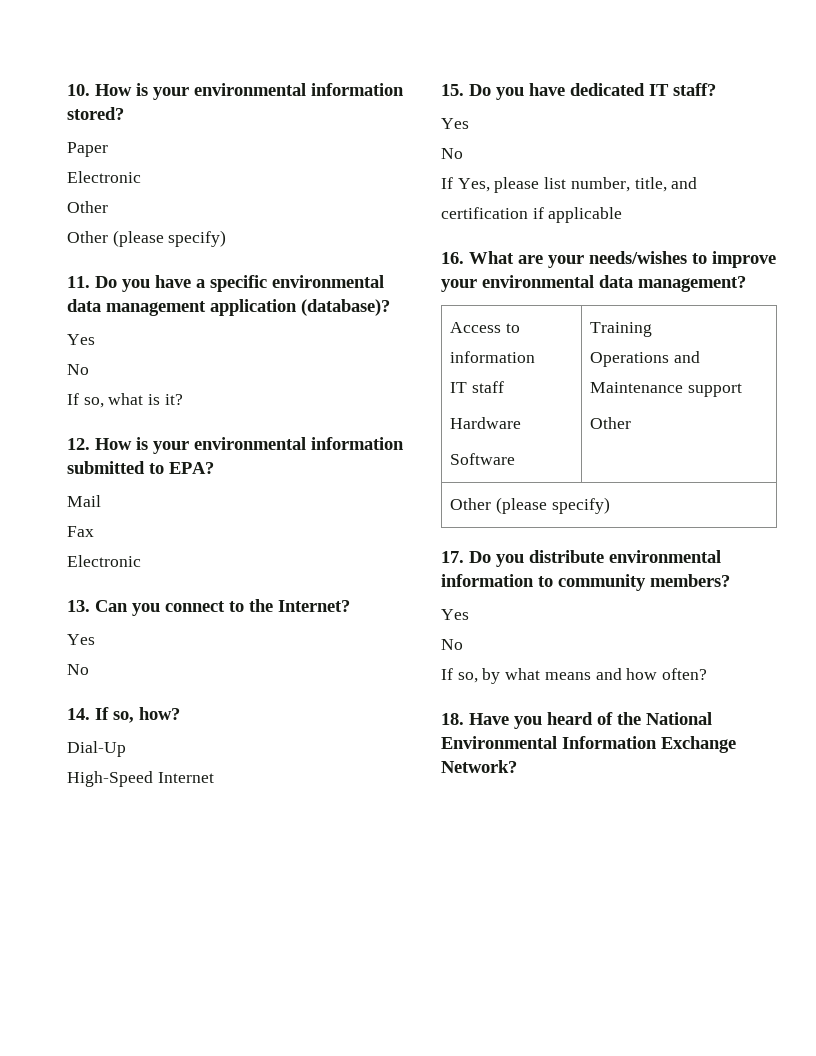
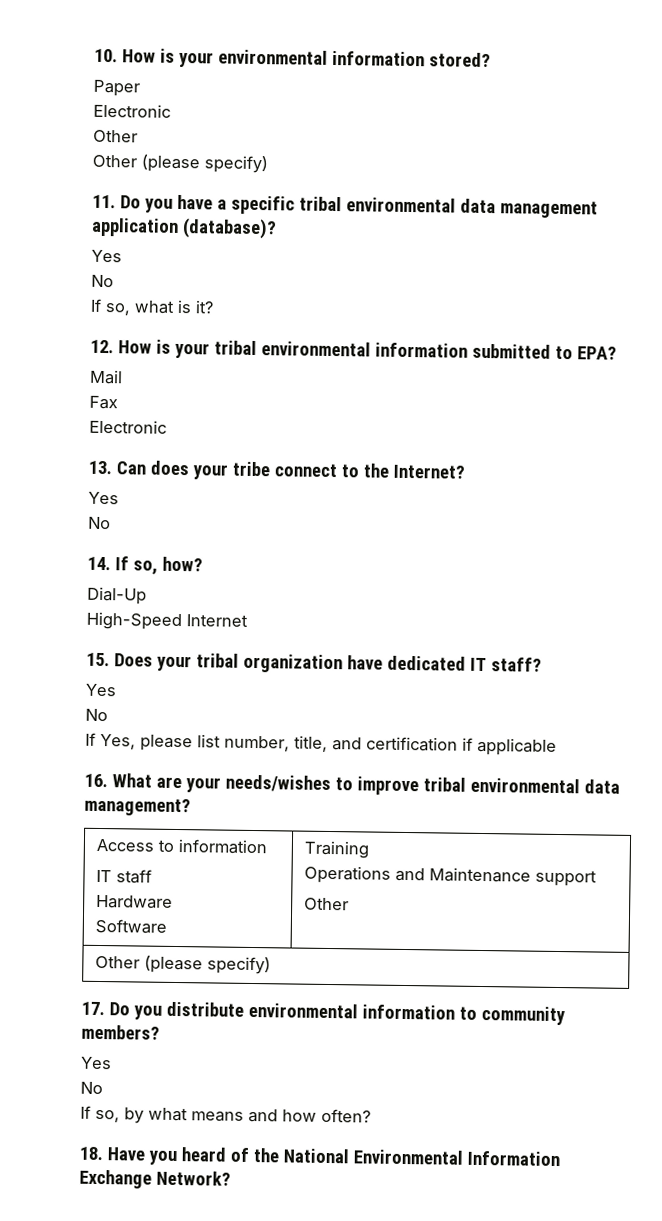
(267, 283) none -> [298,196,342,212] tribal
(189, 447) none -> [213,340,257,356] tribal
[132,603,160,616] you -> [149,460,270,480] does your tribe
[469,84,524,100] Do you -> [113,653,343,674] Does your tribal organization
[441,279,477,292] your -> [422,777,466,792] tribal

